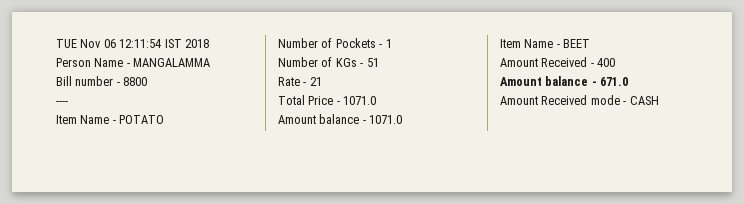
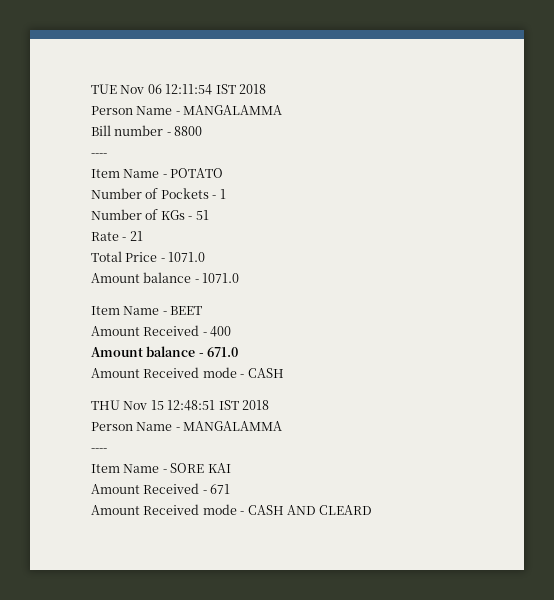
(659, 100) none -> [91,400,269,411] [91,421,283,431] [91,448,107,452] [91,463,231,473] [91,483,231,494] [91,504,373,515] // THU Nov 15 12:48:51 IST 2018 // Person Name - MANGALAMMA // ---- // Item Name - SORE KAI // Amount Received - 671 // Amount Received mode - CASH AND CLEARD

